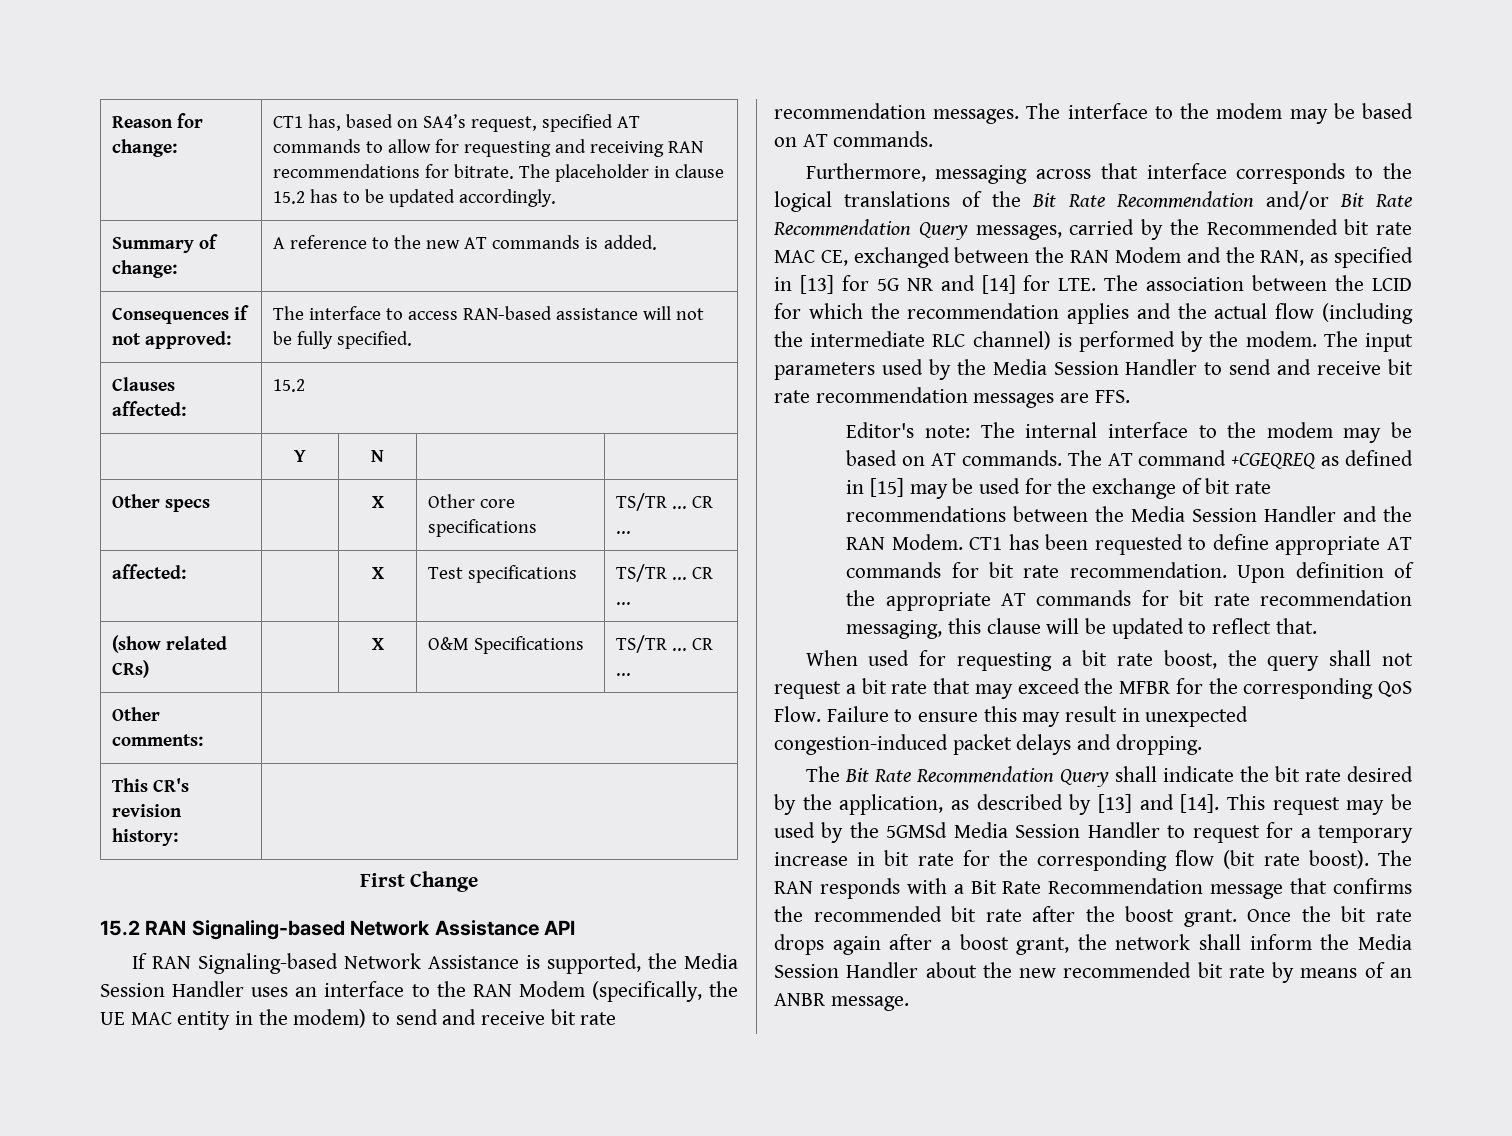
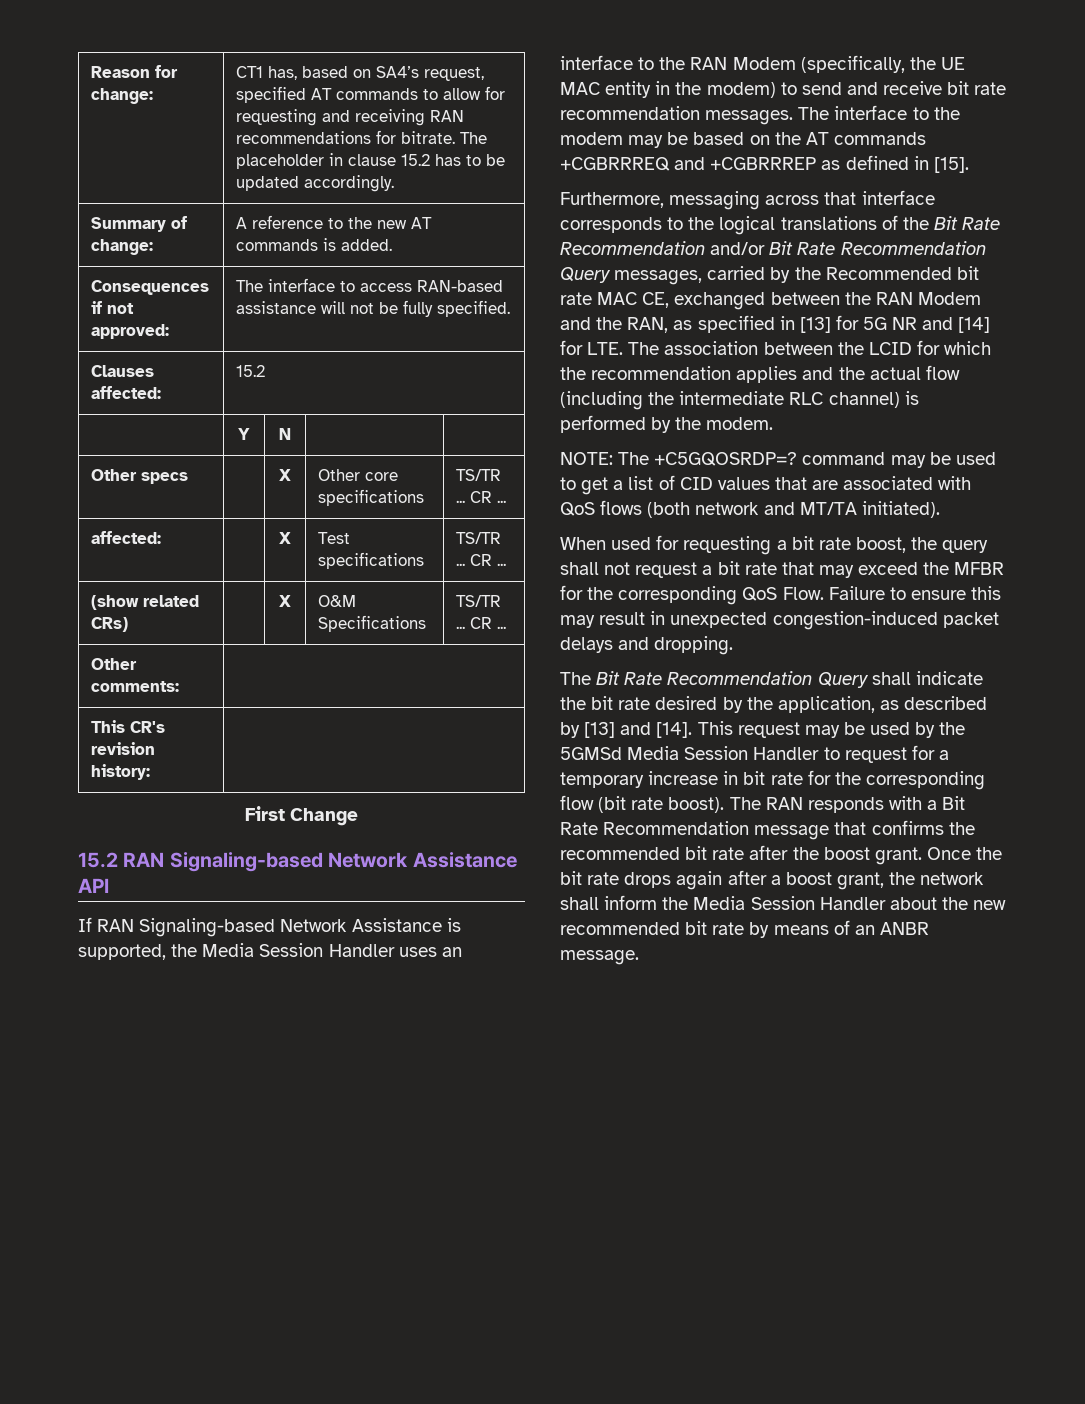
[802,131,934,147] AT commands. -> [774,132,926,145] [560,155,969,173] the AT commands +CGBRRREQ and +CGBRRREP as defined in [15].
[1323,331,1413,352] [774,359,1413,380] [774,387,1130,408] [846,422,1412,443] [846,450,1413,469] [846,478,1272,499] [846,506,1412,522] [846,534,1412,555] [846,562,1414,583] [846,590,1412,611] [846,618,1317,639] The input parameters used by the Media Session Handler to send and receive bit rate recommendation messages are FFS. // Editor's note: The internal interface to the modem may be based on AT commands. The AT command +CGEQREQ as defined in [15] may be used for the exchange of bit rate recommendations between the Media Session Handler and the RAN Modem. CT1 has been requested to define appropriate AT commands for bit rate recommendation. Upon definition of the appropriate AT commands for bit rate recommendation messaging, this clause will be updated to reflect that. -> [560,452,996,468] [560,475,972,495] [560,500,940,518] // NOTE: The +C5GQOSRDP=? command may be used to get a list of CID values that are associated with QoS flows (both network and MT/TA initiated).

